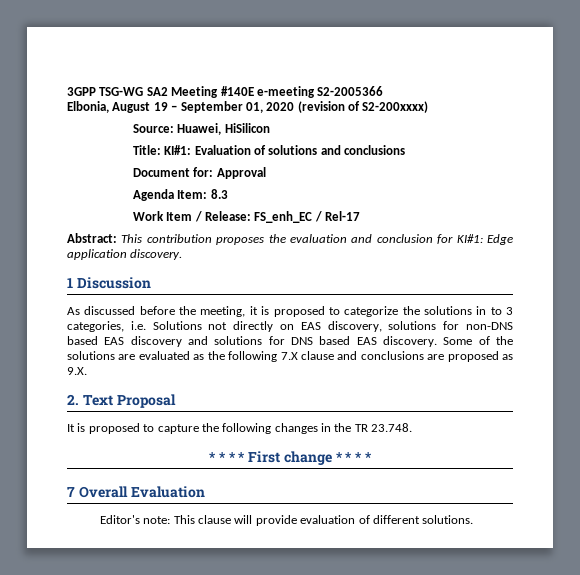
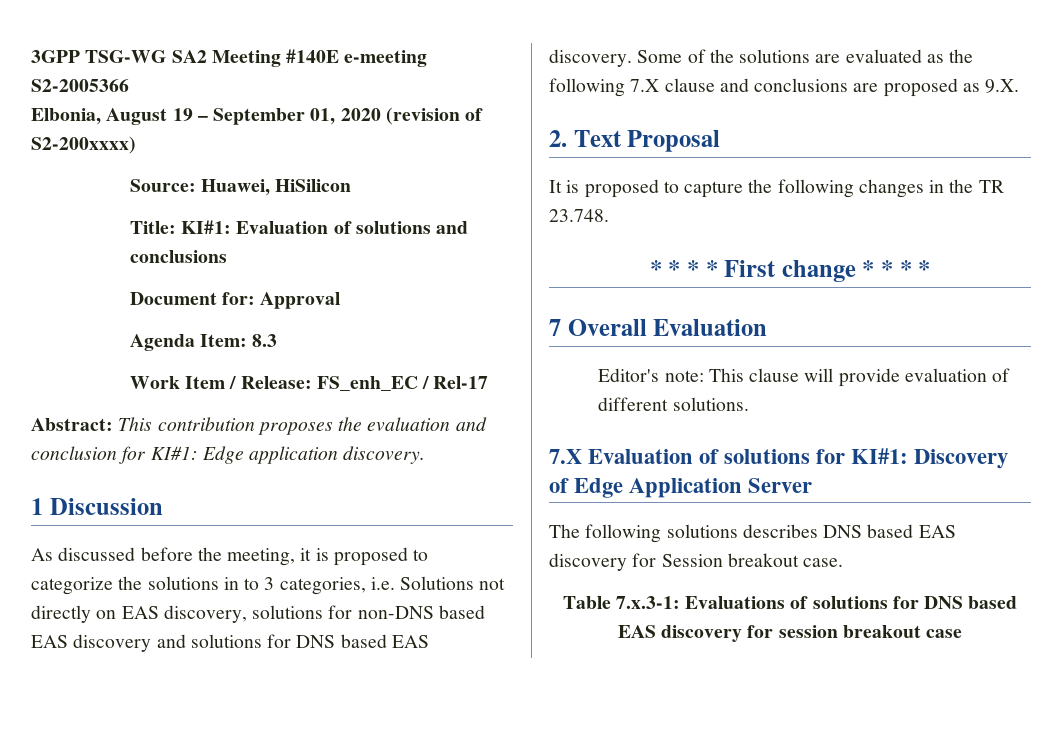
(474, 519) none -> [549,448,1009,469] [549,478,813,498] [549,524,956,543] [549,553,844,571] [562,596,1018,609] [617,625,963,642] // 7.X Evaluation of solutions for KI#1: Discovery of Edge Application Server // The following solutions describes DNS based EAS discovery for Session breakout case. // Table 7.x.3-1: Evaluations of solutions for DNS based EAS discovery for session breakout case

